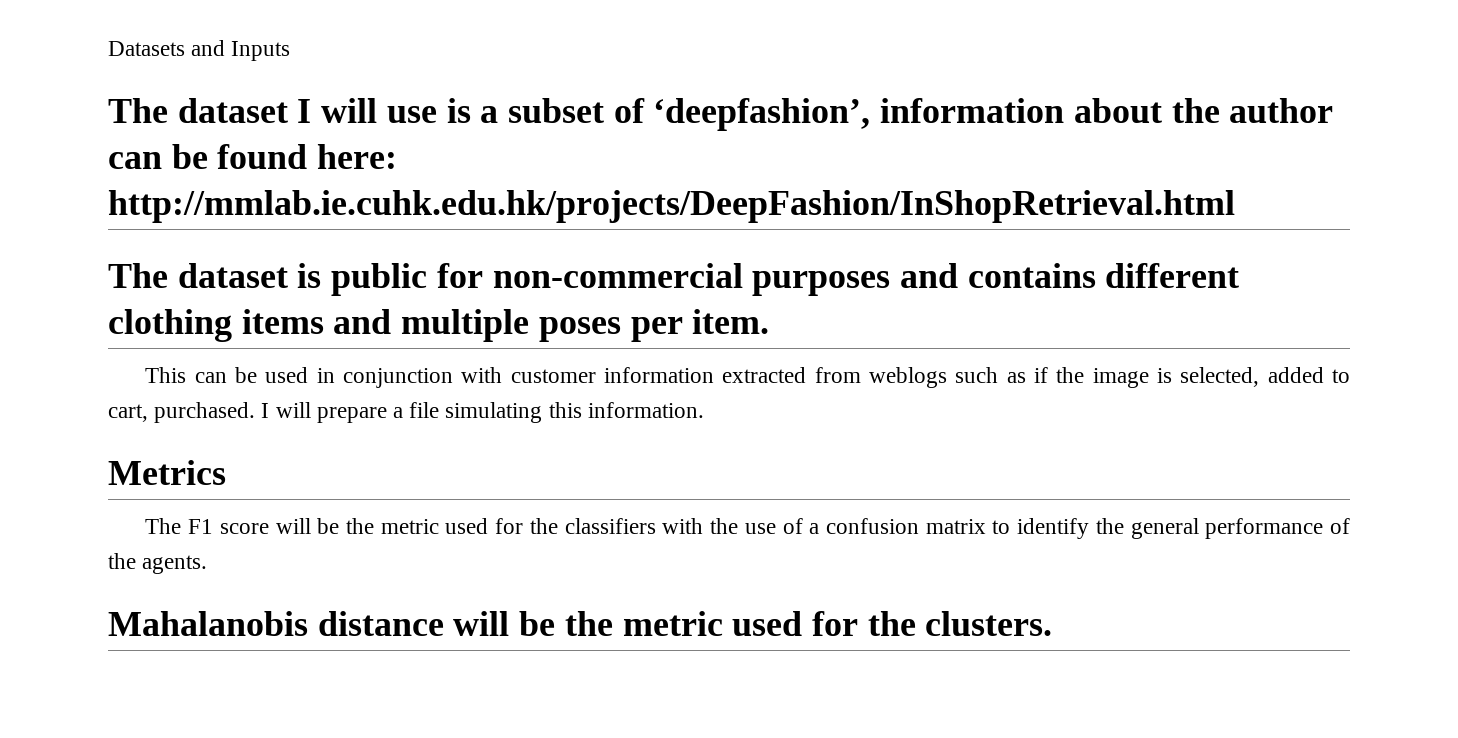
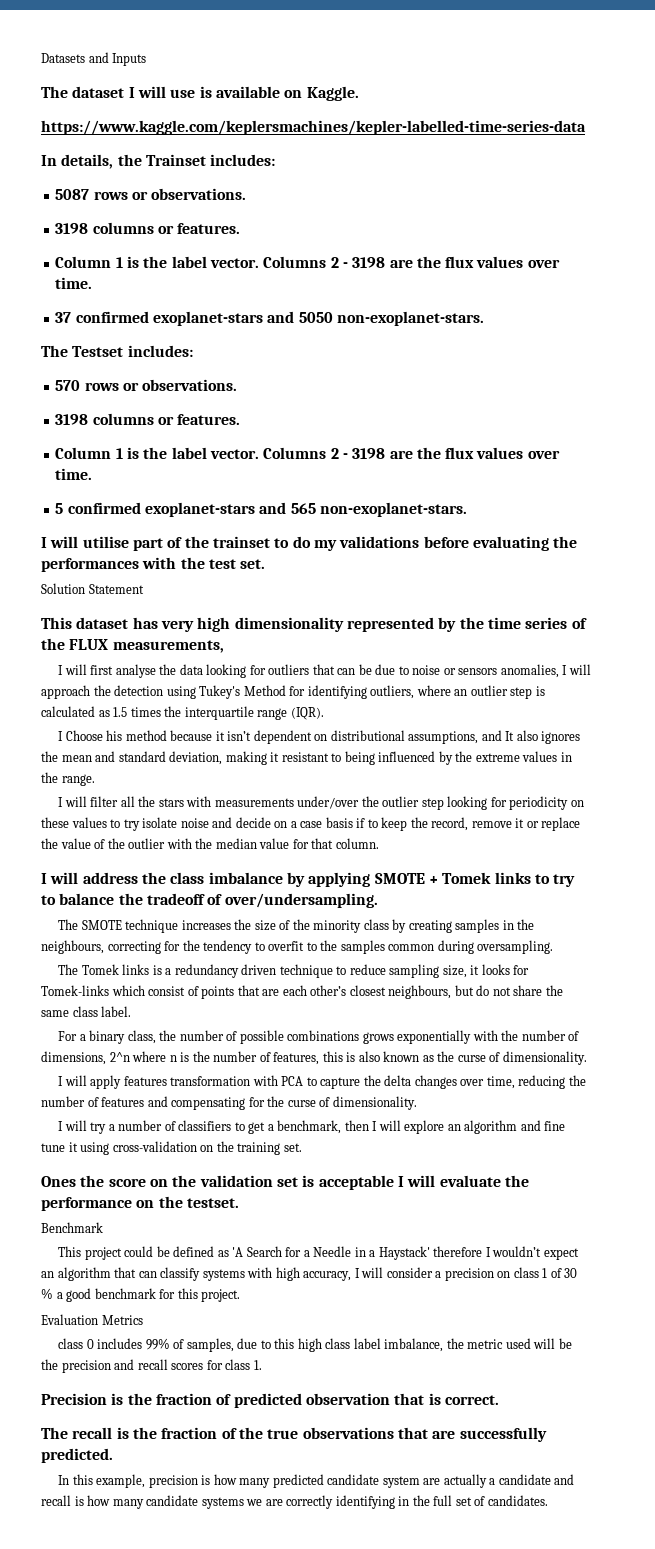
[480,98,1334,131] [108,144,398,169] [108,190,1235,223] [108,263,1240,296] [108,309,770,342] [145,367,1350,388] [108,402,704,423] [108,460,226,485] [145,518,1351,539] [108,553,208,574] [108,611,1053,636] a subset of ‘deepfashion’, information about the author can be found here: http://mmlab.ie.cuhk.edu.hk/projects/DeepFashion/InShopRetrieval.html // The dataset is public for non-commercial purposes and contains different clothing items and multiple poses per item. // This can be used in conjunction with customer information extracted from weblogs such as if the image is selected, added to cart, purchased. I will prepare a file simulating this information. // Metrics // The F1 score will be the metric used for the classifiers with the use of a confusion matrix to identify the general performance of the agents. // Mahalanobis distance will be the metric used for the clusters. -> [215,86,359,101] [41,120,586,135] [41,154,276,169] [55,188,247,200] [55,222,241,234] [55,256,560,268] [55,277,93,289] [55,311,484,326] [41,345,193,357] [55,379,238,391] [55,413,241,425] [55,447,560,459] [55,468,93,480] [55,502,467,517] [41,536,578,551] [41,557,266,572] [41,583,144,594] [41,617,587,632] [41,638,224,653] [58,664,591,678] [41,685,545,699] [41,706,324,720] [58,730,581,744] [41,751,572,765] [41,772,95,786] [58,796,584,810] [41,817,581,831] [41,838,379,849] [41,872,576,887] [41,893,378,908] [58,919,535,933] [41,940,554,954] [58,964,530,978] [41,985,563,999] [41,1006,132,1017] [58,1030,580,1044] [41,1051,587,1065] [58,1075,586,1089] [41,1096,417,1110] [58,1120,566,1134] [41,1141,302,1155] [41,1175,529,1190] [41,1196,239,1211] [41,1222,103,1233] [58,1246,579,1260] [41,1267,578,1281] [41,1288,241,1302] [41,1314,143,1325] [58,1338,572,1352] [41,1359,262,1373] [41,1393,499,1408] [41,1427,547,1442] [41,1448,113,1463] [58,1474,575,1488] [41,1495,548,1509] available on Kaggle. // https://www.kaggle.com/keplersmachines/kepler-labelled-time-series-data // In details, the Trainset includes: // 5087 rows or observations. // 3198 columns or features. // Column 1 is the label vector. Columns 2 - 3198 are the flux values over time. // 37 confirmed exoplanet-stars and 5050 non-exoplanet-stars. // The Testset includes: // 570 rows or observations. // 3198 columns or features. // Column 1 is the label vector. Columns 2 - 3198 are the flux values over time. // 5 confirmed exoplanet-stars and 565 non-exoplanet-stars. // I will utilise part of the trainset to do my validations before evaluating the performances with the test set. // Solution Statement // This dataset has very high dimensionality represented by the time series of the FLUX measurements, // I will first analyse the data looking for outliers that can be due to noise or sensors anomalies, I will approach the detection using Tukey's Method for identifying outliers, where an outlier step is calculated as 1.5 times the interquartile range (IQR). // I Choose his method because it isn’t dependent on distributional assumptions, and It also ignores the mean and standard deviation, making it resistant to being influenced by the extreme values in the range. // I will filter all the stars with measurements under/over the outlier step looking for periodicity on these values to try isolate noise and decide on a case basis if to keep the record, remove it or replace the value of the outlier with the median value for that column. // I will address the class imbalance by applying SMOTE + Tomek links to try to balance the tradeoff of over/undersampling. // The SMOTE technique increases the size of the minority class by creating samples in the neighbours, correcting for the tendency to overfit to the samples common during oversampling. // The Tomek links is a redundancy driven technique to reduce sampling size, it looks for Tomek-links which consist of points that are each other’s closest neighbours, but do not share the same class label. // For a binary class, the number of possible combinations grows exponentially with the number of dimensions, 2^n where n is the number of features, this is also known as the curse of dimensionality. // I will apply features transformation with PCA to capture the delta changes over time, reducing the number of features and compensating for the curse of dimensionality. // I will try a number of classifiers to get a benchmark, then I will explore an algorithm and fine tune it using cross-validation on the training set. // Ones the score on the validation set is acceptable I will evaluate the performance on the testset. // Benchmark // This project could be defined as 'A Search for a Needle in a Haystack' therefore I wouldn’t expect an algorithm that can classify systems with high accuracy, I will consider a precision on class 1 of 30 % a good benchmark for this project. // Evaluation Metrics // class 0 includes 99% of samples, due to this high class label imbalance, the metric used will be the precision and recall scores for class 1. // Precision is the fraction of predicted observation that is correct. // The recall is the fraction of the true observations that are successfully predicted. // In this example, precision is how many predicted candidate system are actually a candidate and recall is how many candidate systems we are correctly identifying in the full set of candidates.

